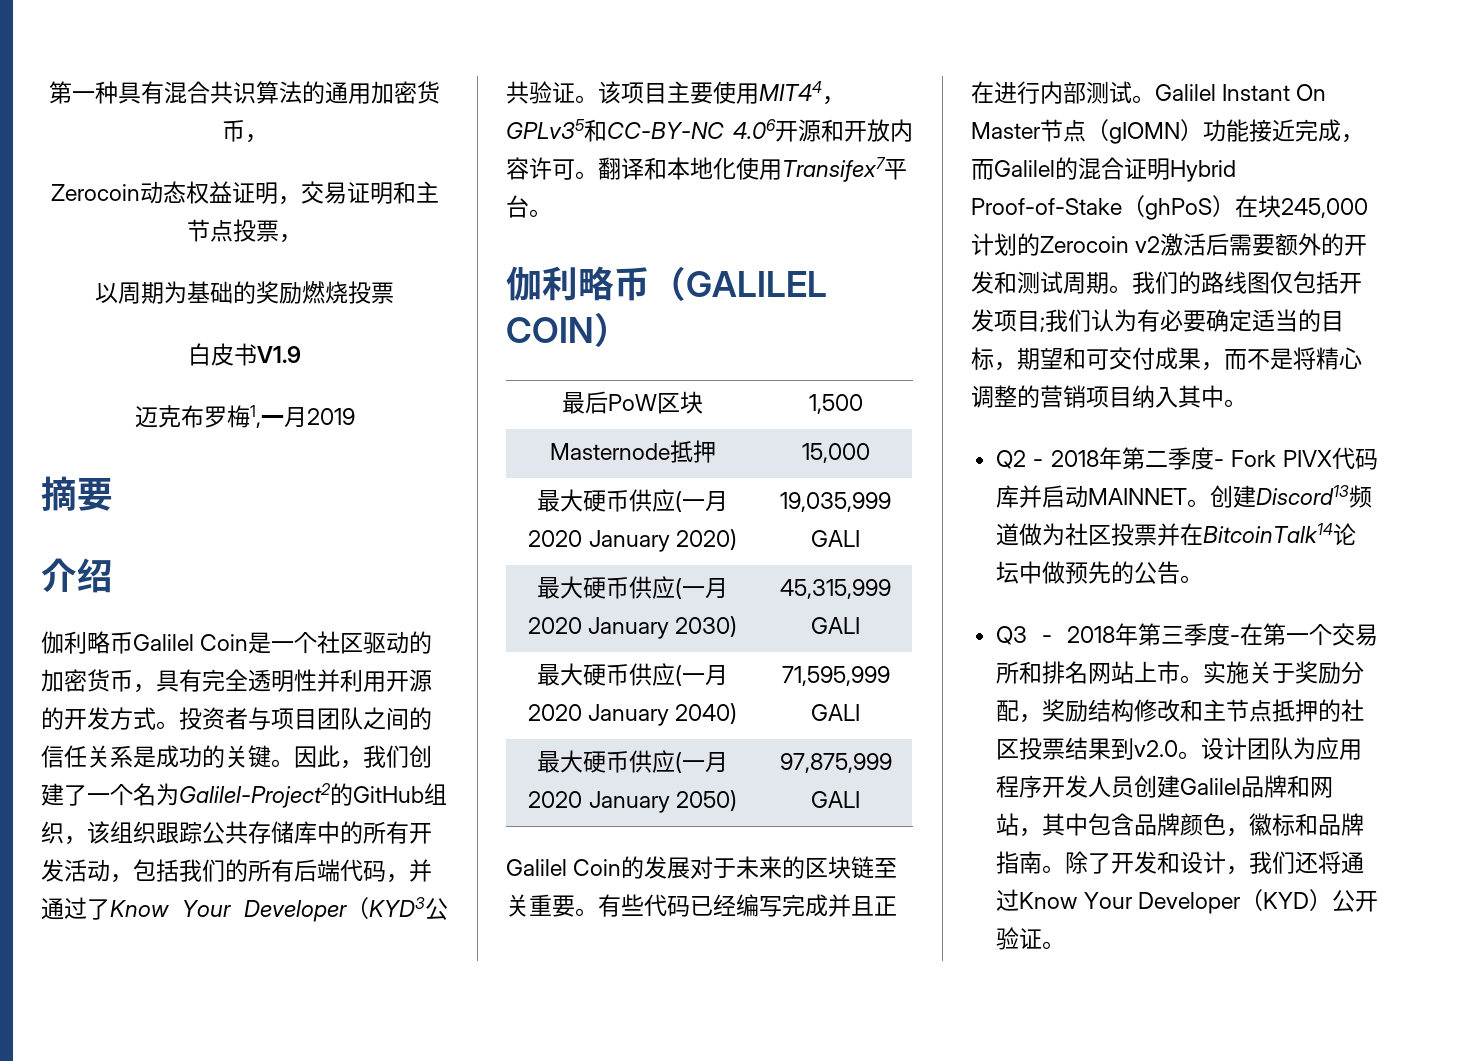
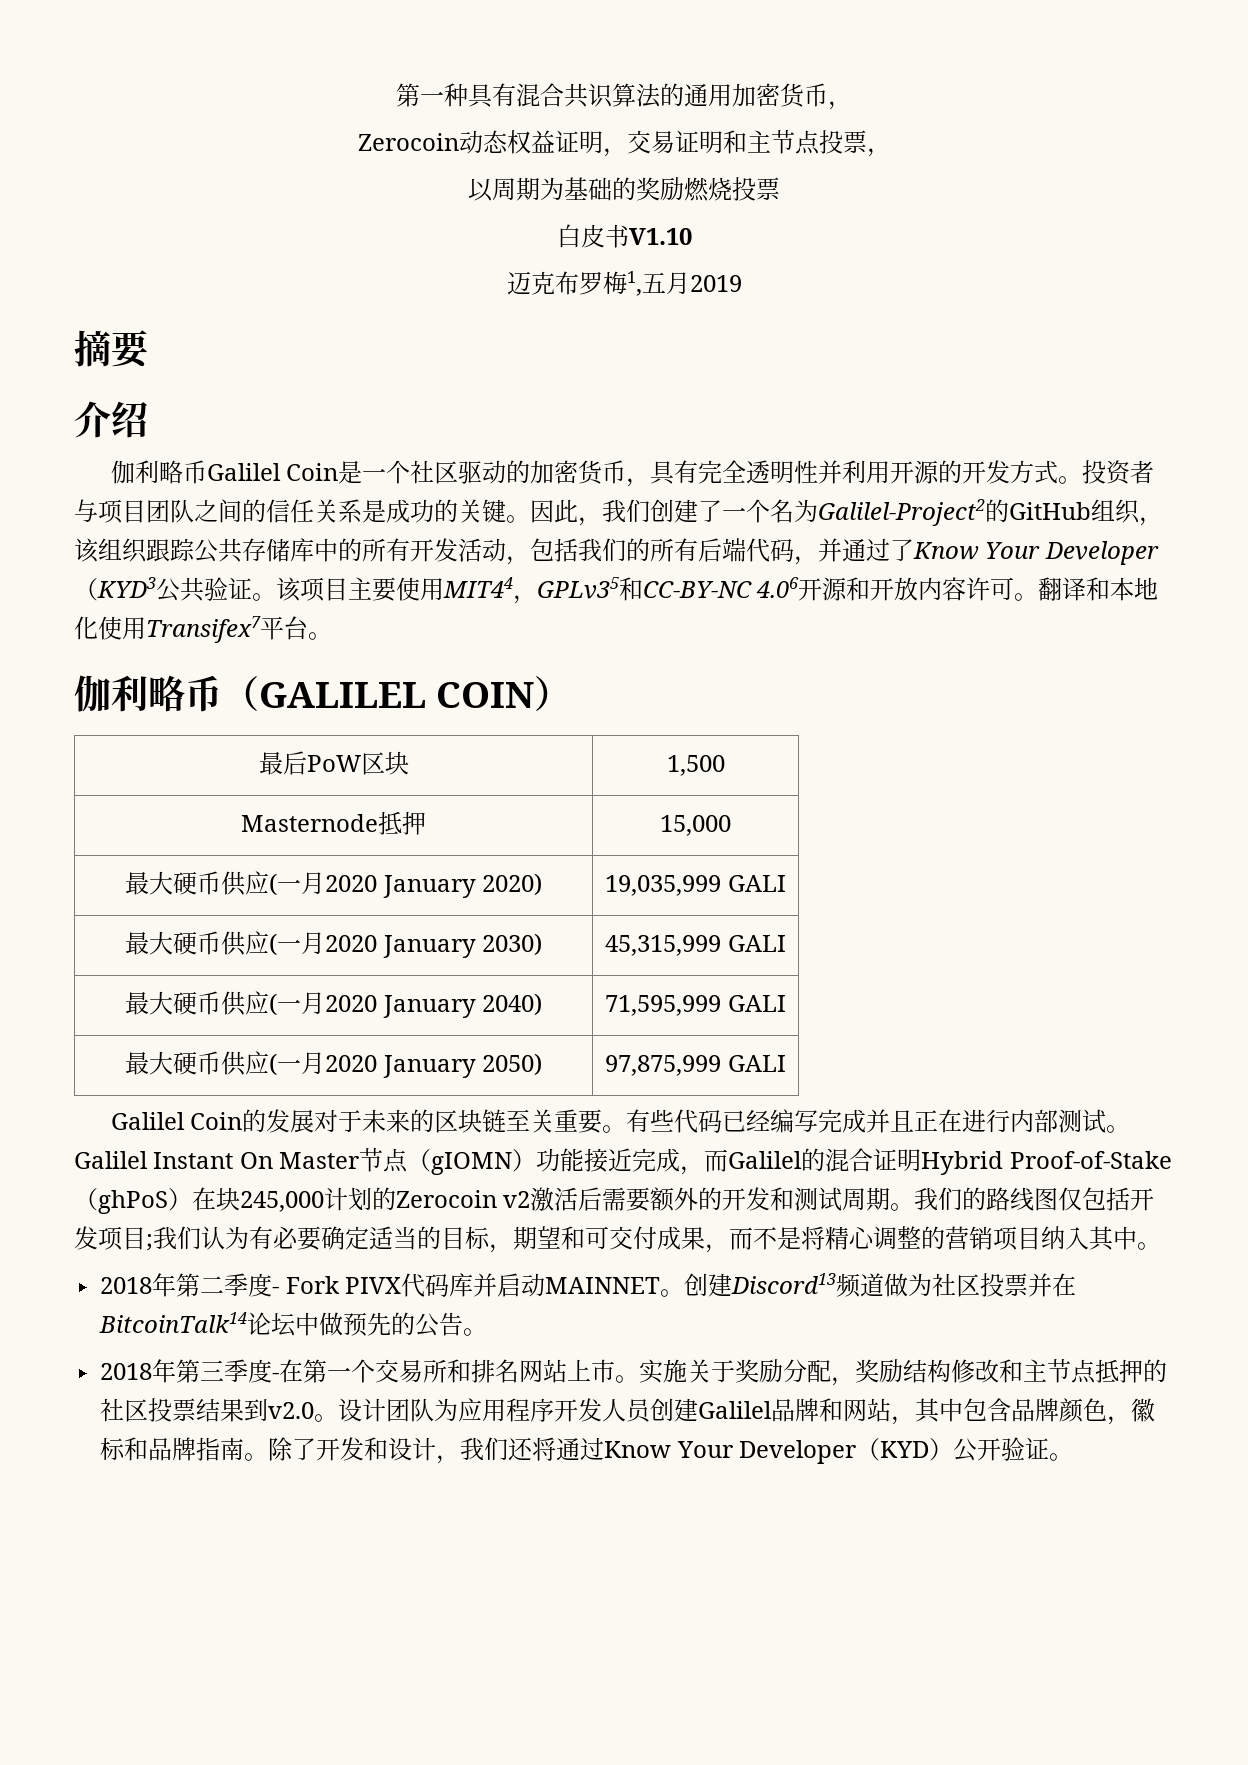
[257,346,301,363] V1.9 -> [628,228,692,245] V1.10
[260,415,284,425] 一 -> [641,272,666,293] 五
[996,450,1044,469] Q2 - -> (1161, 1246) none
[996,626,1053,645] Q3 - -> (488, 1332) none

